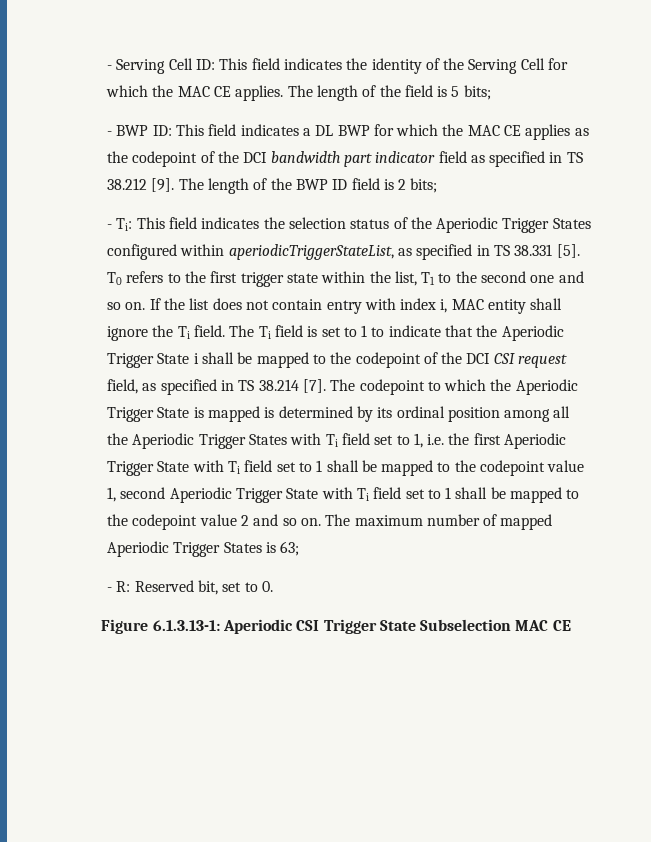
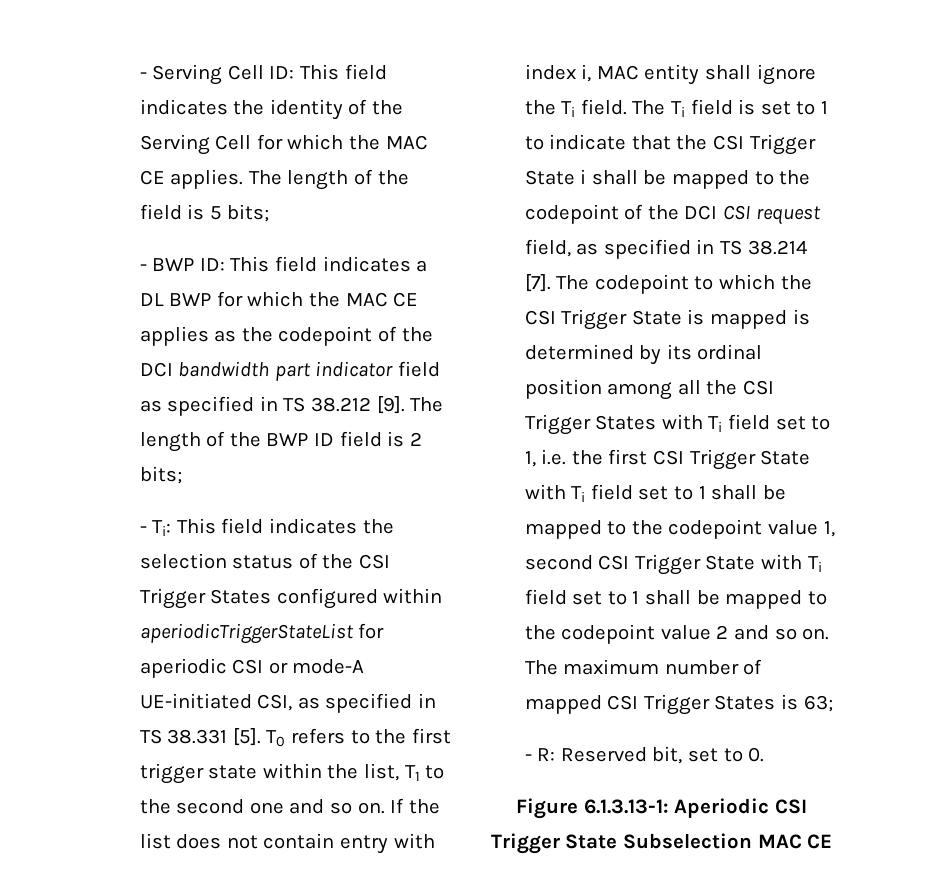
[436,217,499,233] Aperiodic -> [358,554,390,569] CSI
[228,244,394,260] aperiodicTriggerStateList, -> [139,623,385,644] [139,658,365,678] [139,693,293,711] aperiodicTriggerStateList for aperiodic CSI or mode-A UE-initiated CSI,
[501,325,564,341] Aperiodic -> [712,135,744,150] CSI
[515,379,578,395] Aperiodic -> [524,310,556,325] CSI
[132,433,195,449] Aperiodic -> [742,380,774,395] CSI
[504,433,567,449] Aperiodic -> [652,450,684,465] CSI
[169,487,232,503] Aperiodic -> [598,555,630,570] CSI
[106,541,169,557] Aperiodic -> [607,695,639,710] CSI

